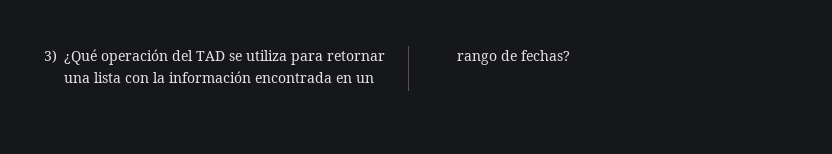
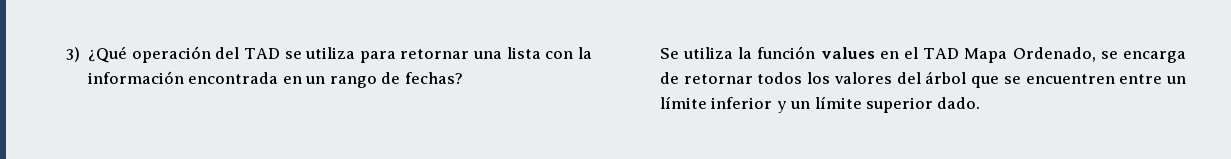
(570, 55) none -> [659,46,1187,63] [659,71,1186,88] [659,96,981,113] // Se utiliza la función values en el TAD Mapa Ordenado, se encarga de retornar todos los valores del árbol que se encuentren entre un límite inferior y un límite superior dado.

